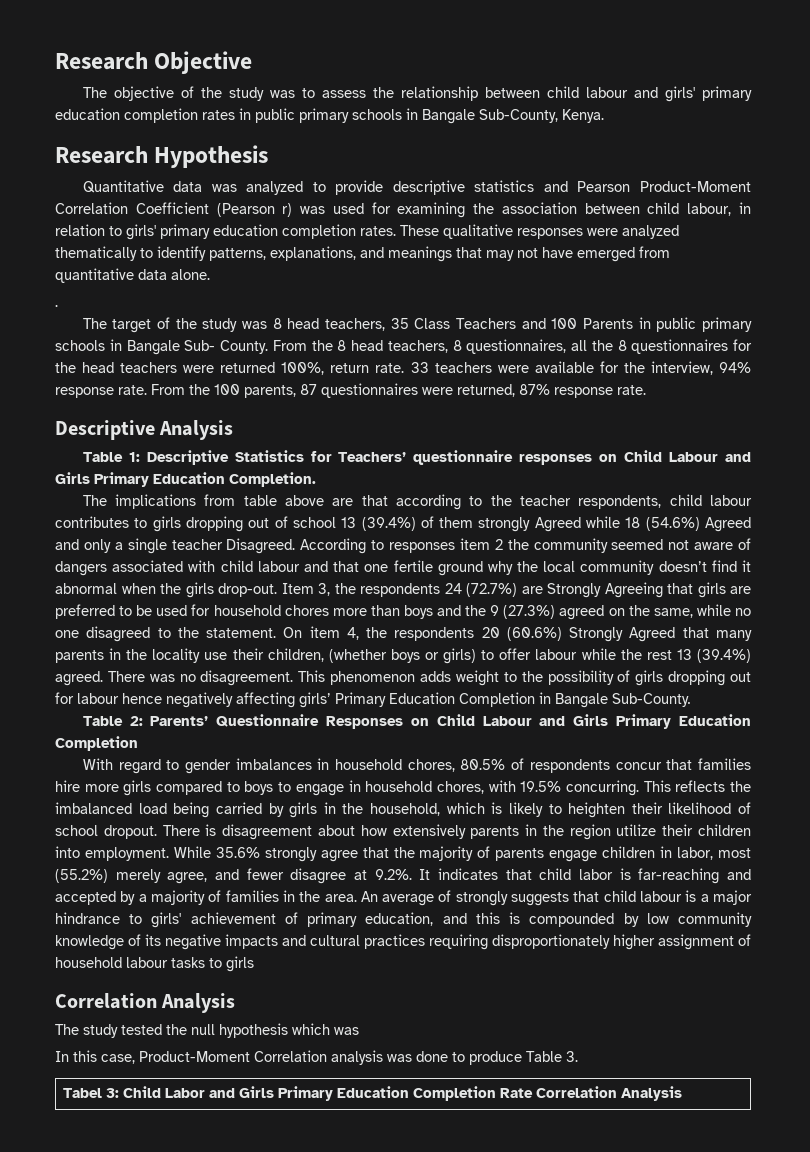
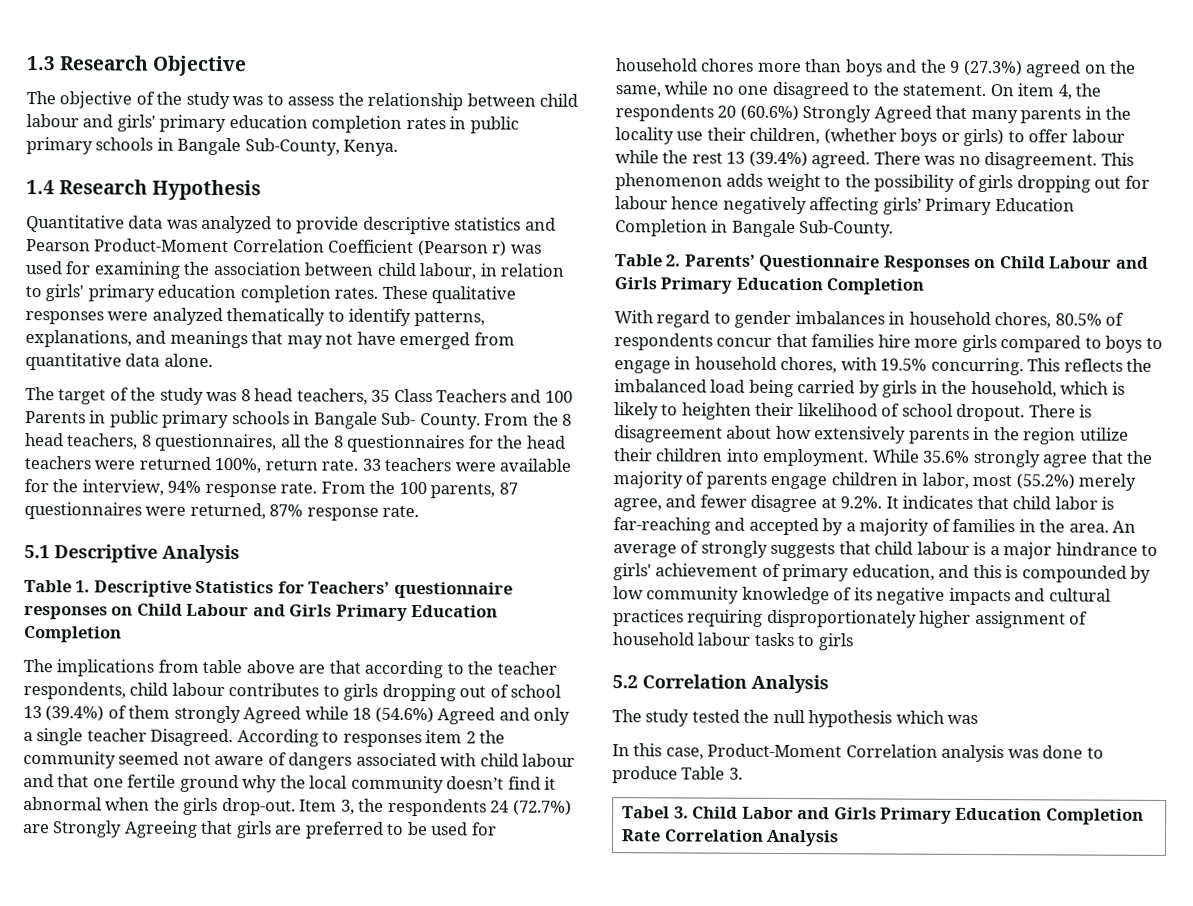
(55, 61) none -> [26,56,56,71] 1.3
(604, 116) none -> [26,180,55,195] 1.4
[55,304,58,307] // . -> (213, 360) none
(646, 390) none -> [24,545,50,559] 5.1
[128,452,140,462] 1: -> [75,580,91,593] 1.
[229,472,316,487] Completion. -> [24,626,122,643] Completion
[129,716,143,726] 2: -> [665,254,682,267] 2.
(254, 964) none -> [612,675,638,689] 5.2
[106,1088,120,1098] 3: -> [673,806,689,819] 3.

